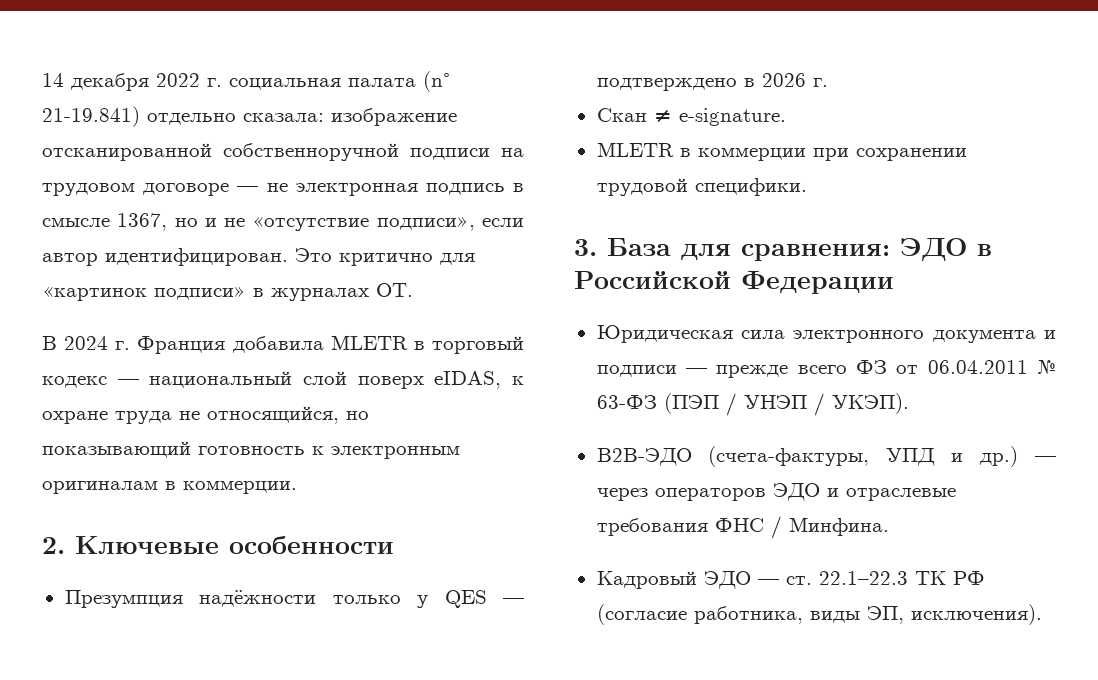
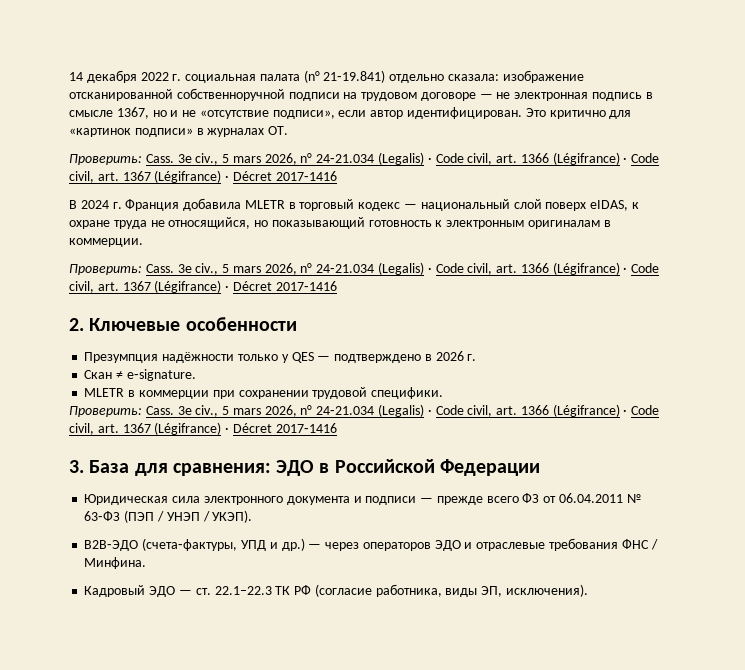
(413, 290) none -> [69,152,660,165] [69,170,337,183] // Проверить: Cass. 3e civ., 5 mars 2026, n° 24‑21.034 (Legalis) · Code civil, art. 1366 (Légifrance) · Code civil, art. 1367 (Légifrance) · Décret 2017‑1416
(297, 487) none -> [69,262,660,275] [69,280,337,293] // Проверить: Cass. 3e civ., 5 mars 2026, n° 24‑21.034 (Legalis) · Code civil, art. 1366 (Légifrance) · Code civil, art. 1367 (Légifrance) · Décret 2017‑1416
(807, 187) none -> [69,404,660,417] [69,422,337,435] // Проверить: Cass. 3e civ., 5 mars 2026, n° 24‑21.034 (Legalis) · Code civil, art. 1366 (Légifrance) · Code civil, art. 1367 (Légifrance) · Décret 2017‑1416

